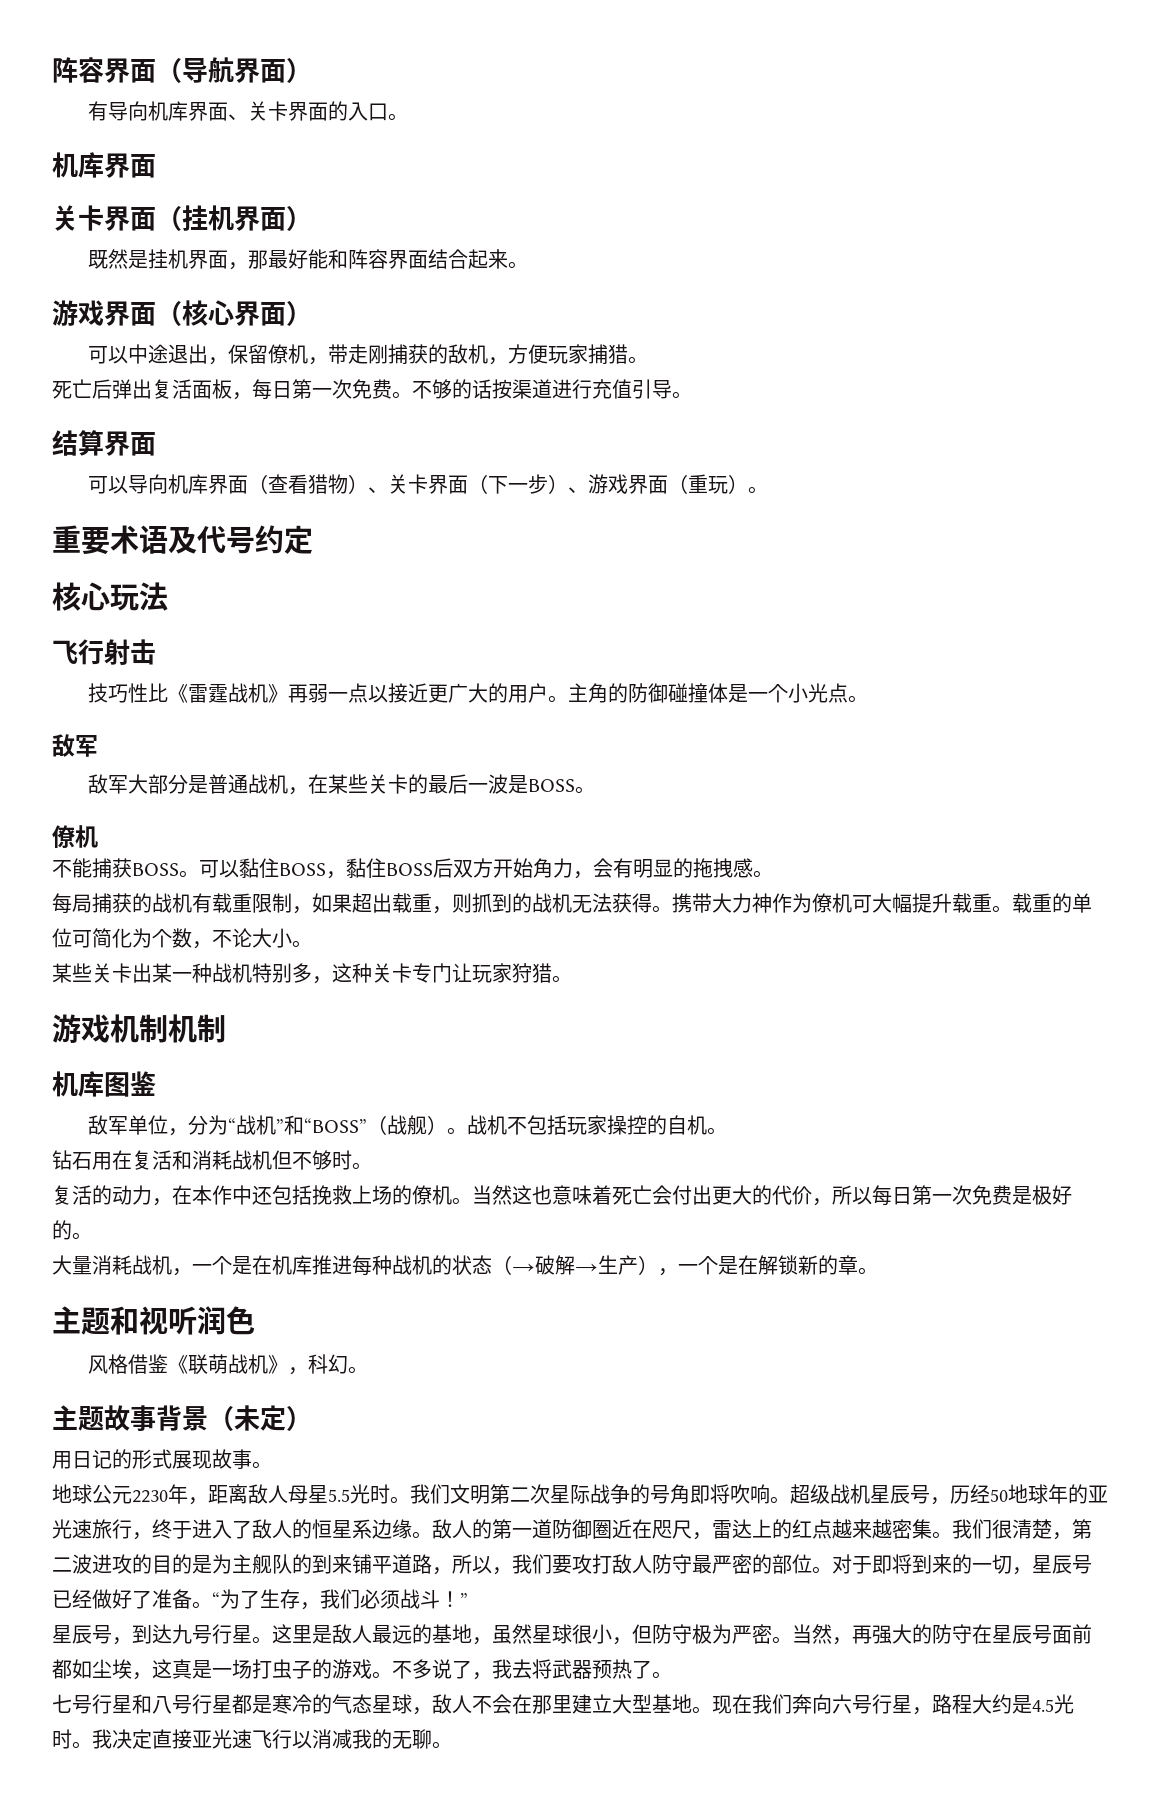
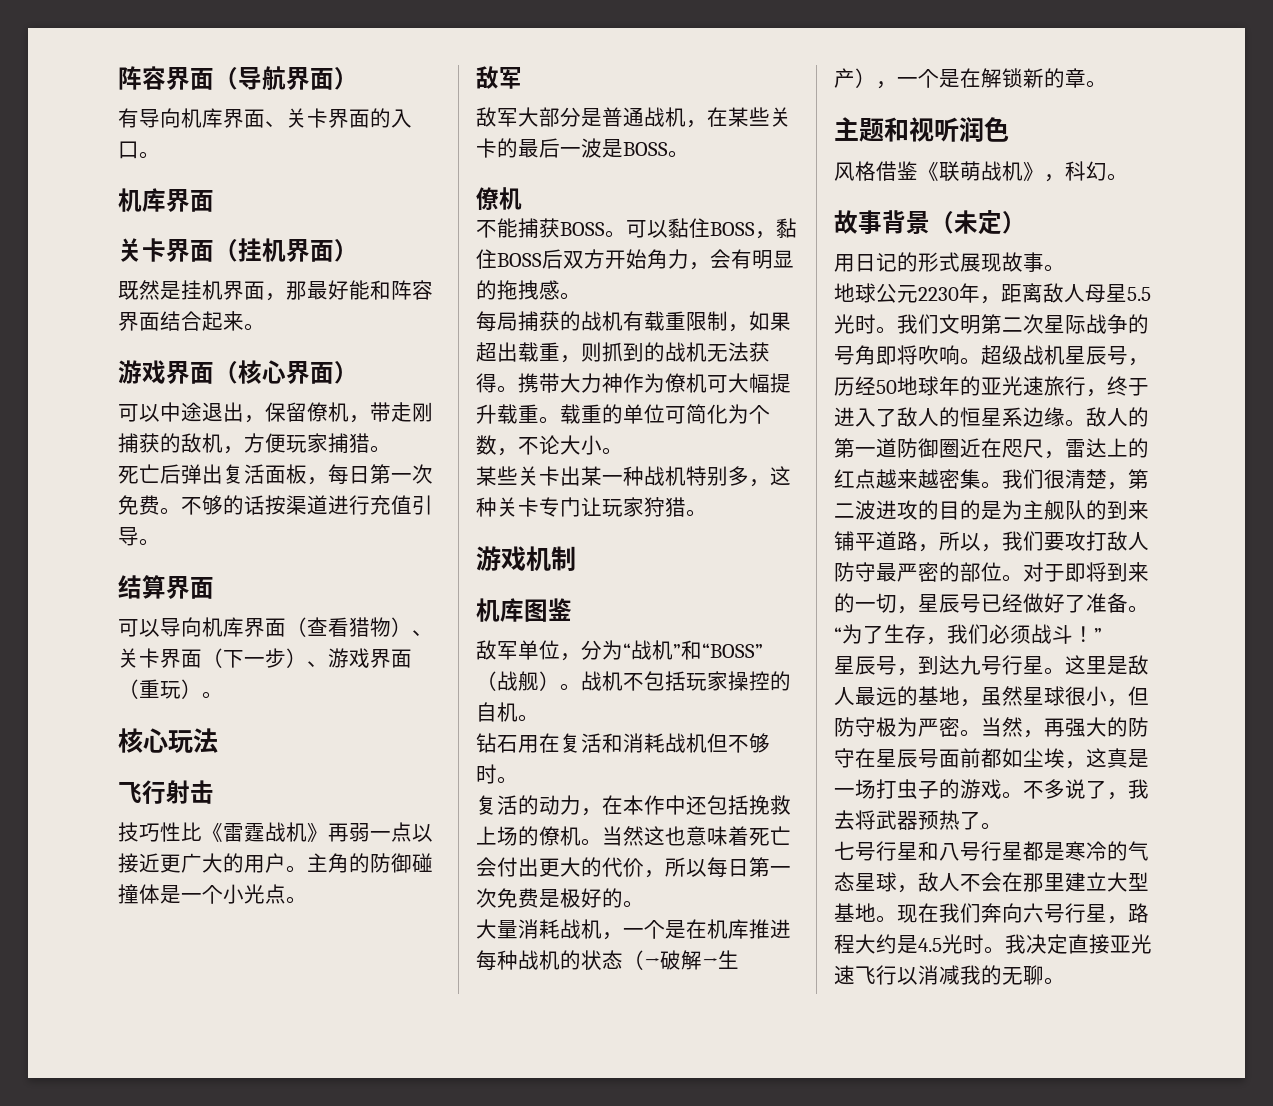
[52,525,313,555] // 重要术语及代号约定 -> (223, 695) none
[168,1014,226,1043] 机制 -> (576, 558) none
[52,1405,104,1431] 主题 -> (1128, 177) none

